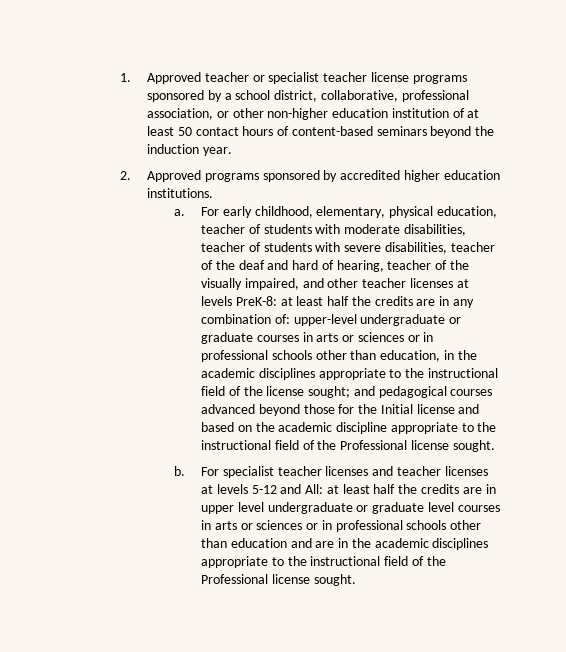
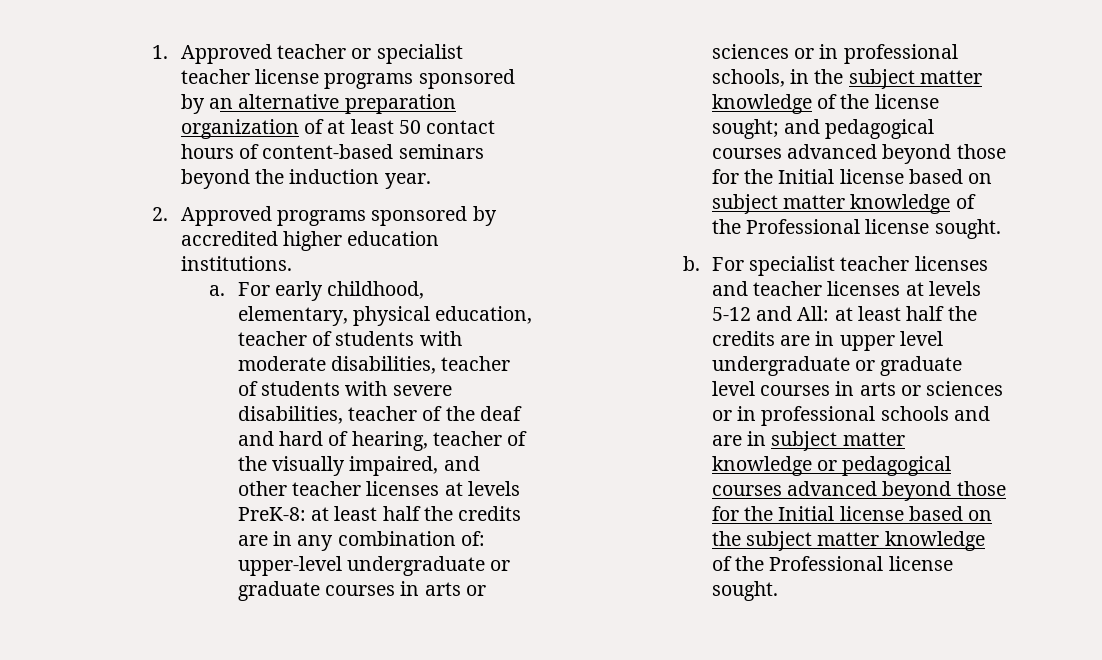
[224,90,469,102] [146,108,449,120] a school district, collaborative, professional association, or other non-higher education institution -> [209,94,456,114] [180,119,299,139] an alternative preparation organization
[271,350,477,362] [200,368,498,380] [200,386,225,396] schools other than education, in the academic disciplines appropriate to the instructional field -> [711,69,982,89] [711,94,812,114] schools, in the subject matter knowledge
[458,404,480,414] [200,422,497,434] [200,440,299,450] and based on the academic discipline appropriate to the instructional field -> [908,169,993,184] [711,194,951,214] based on subject matter knowledge
[450,520,482,530] [200,538,489,550] [200,556,409,568] other than education and are in the academic disciplines appropriate to the instructional field -> [953,406,990,421] [711,431,905,451] [711,456,952,476] [711,481,1006,501] [711,506,993,521] [711,531,985,551] and are in subject matter knowledge or pedagogical courses advanced beyond those for the Initial license based on the subject matter knowledge

